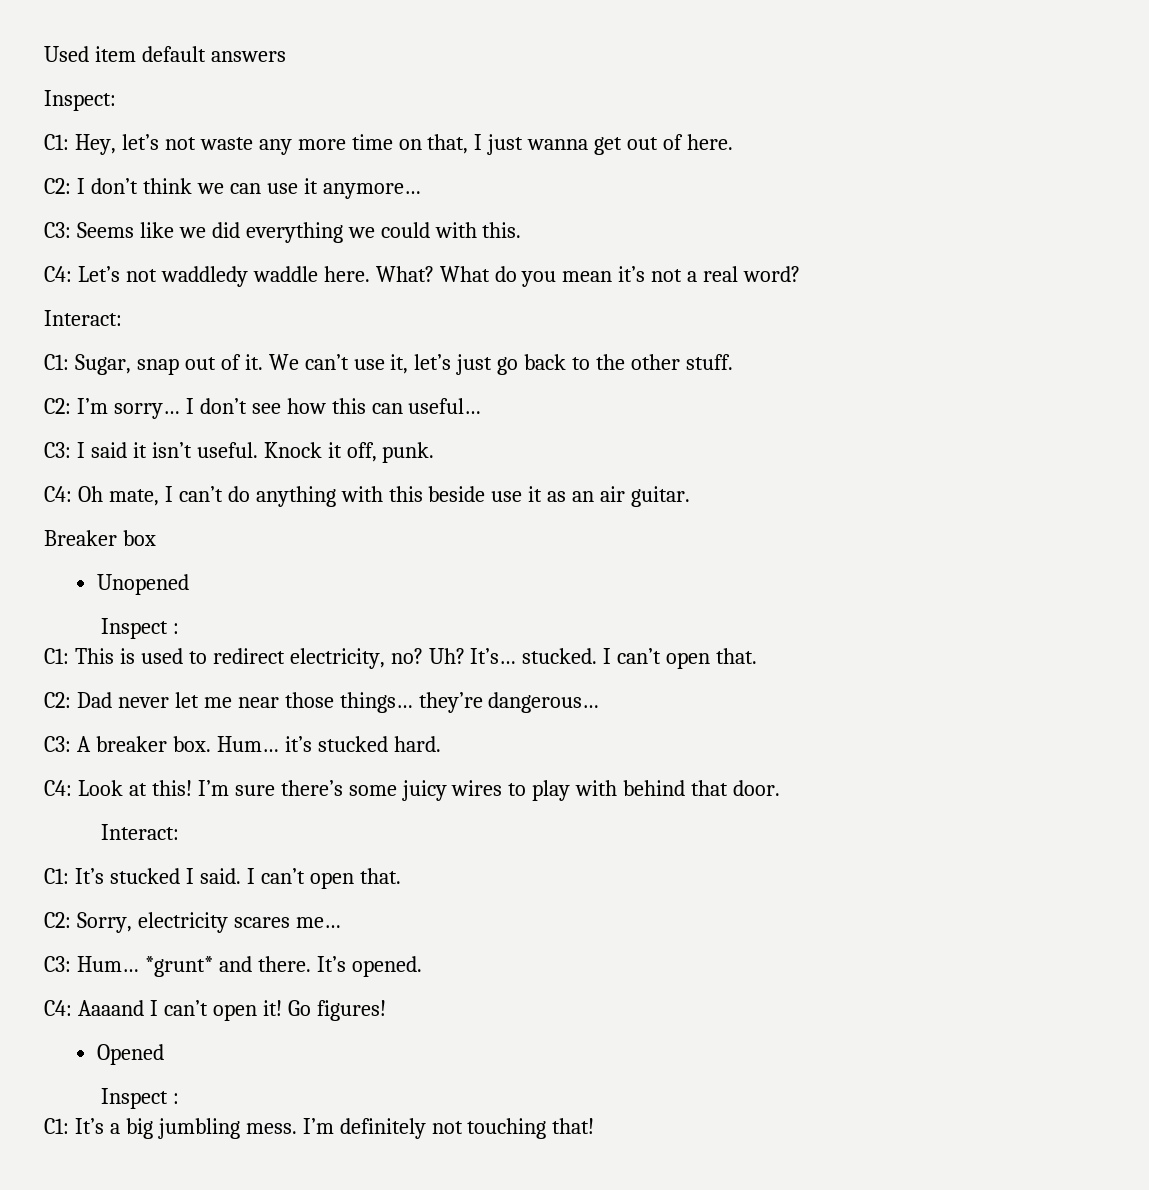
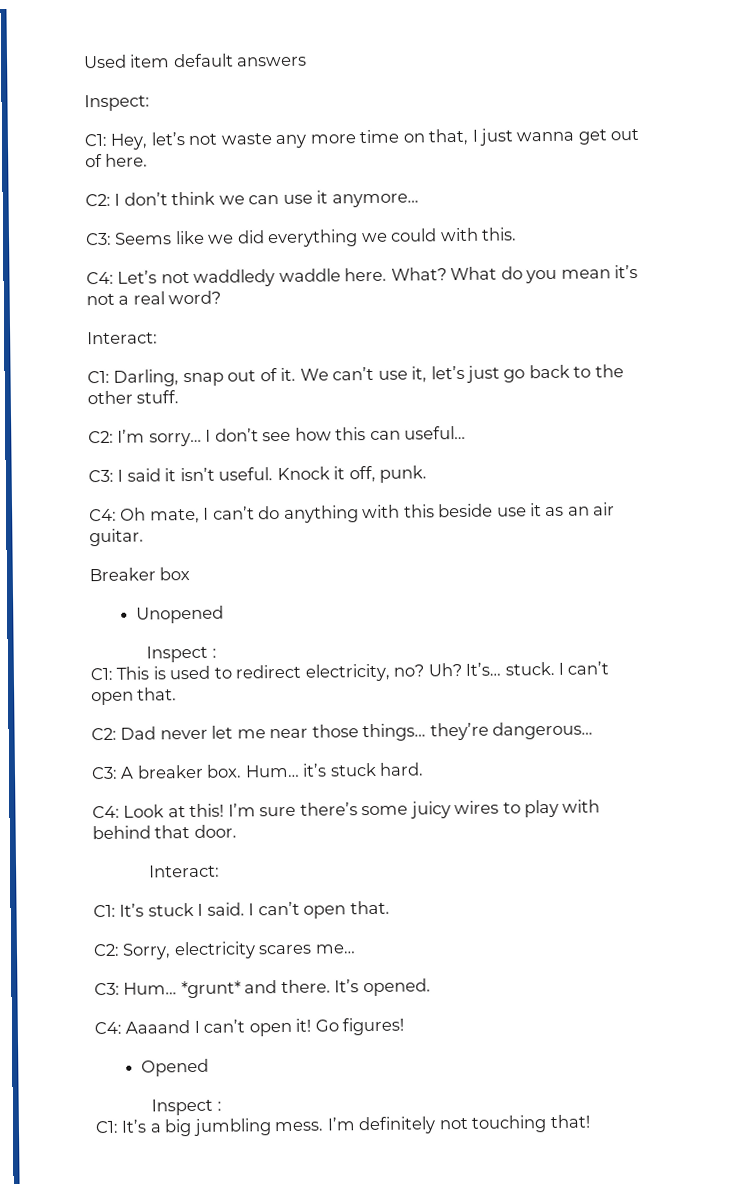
[74,354,131,375] Sugar, -> [113,369,180,387] Darling,
[522,648,598,664] stucked. -> [504,661,555,676] stuck.
[317,736,388,752] stucked -> [329,762,377,777] stuck
[109,868,180,884] stucked -> [147,902,194,917] stuck

